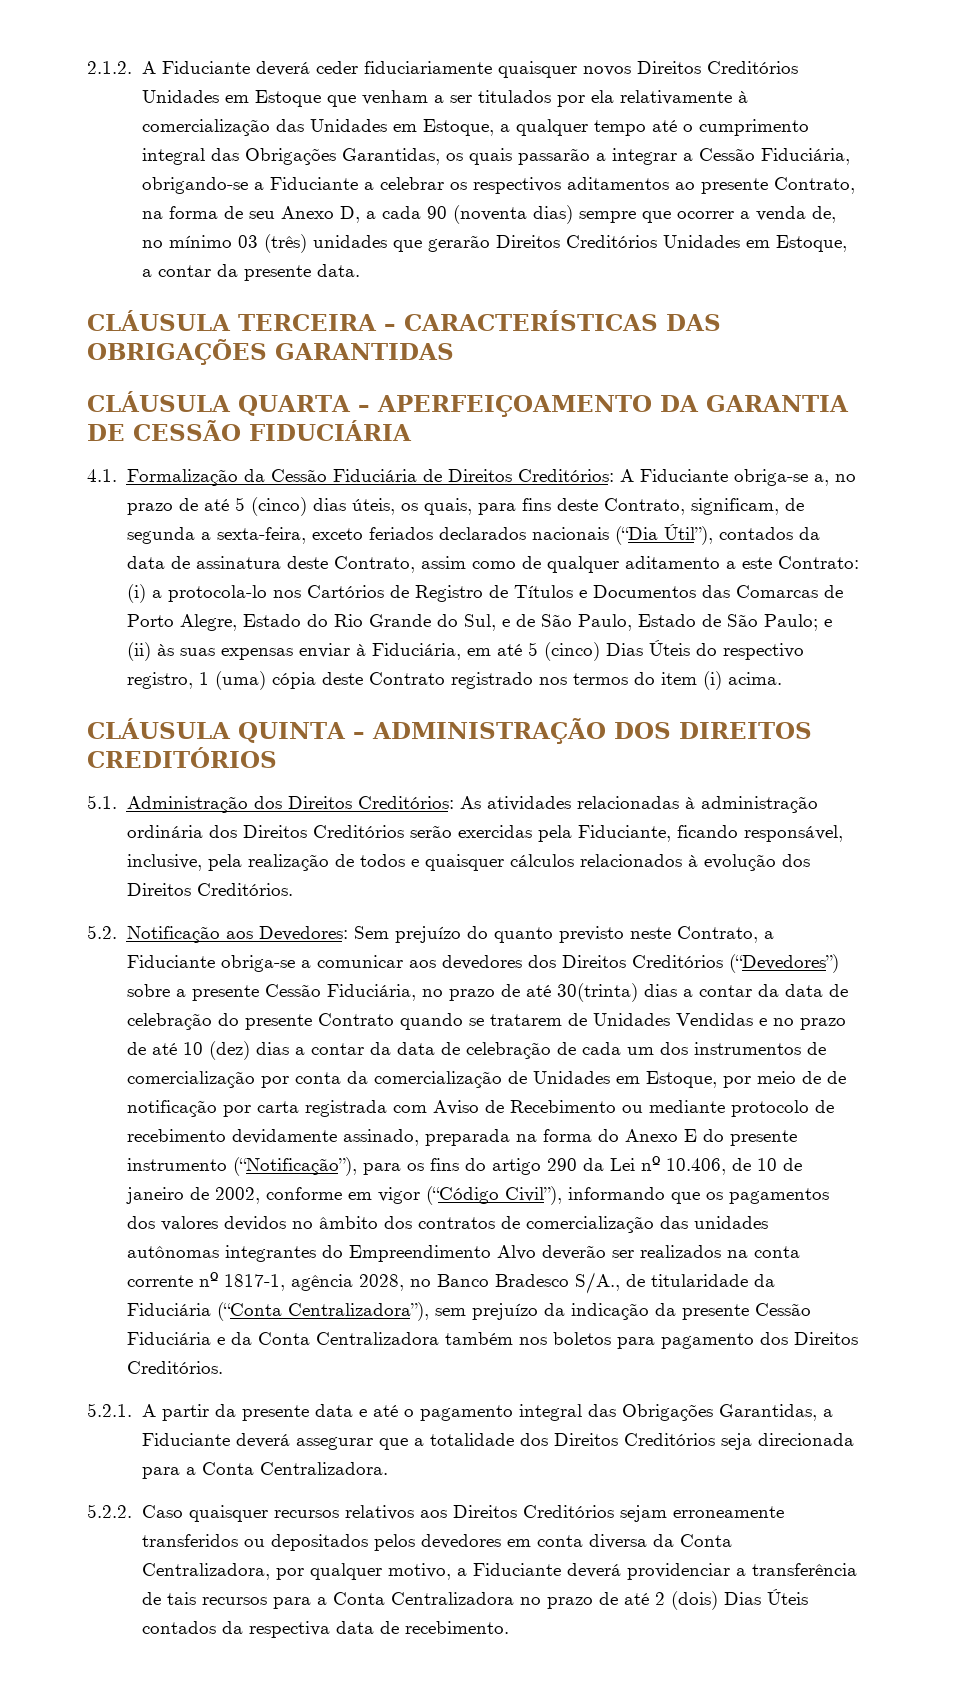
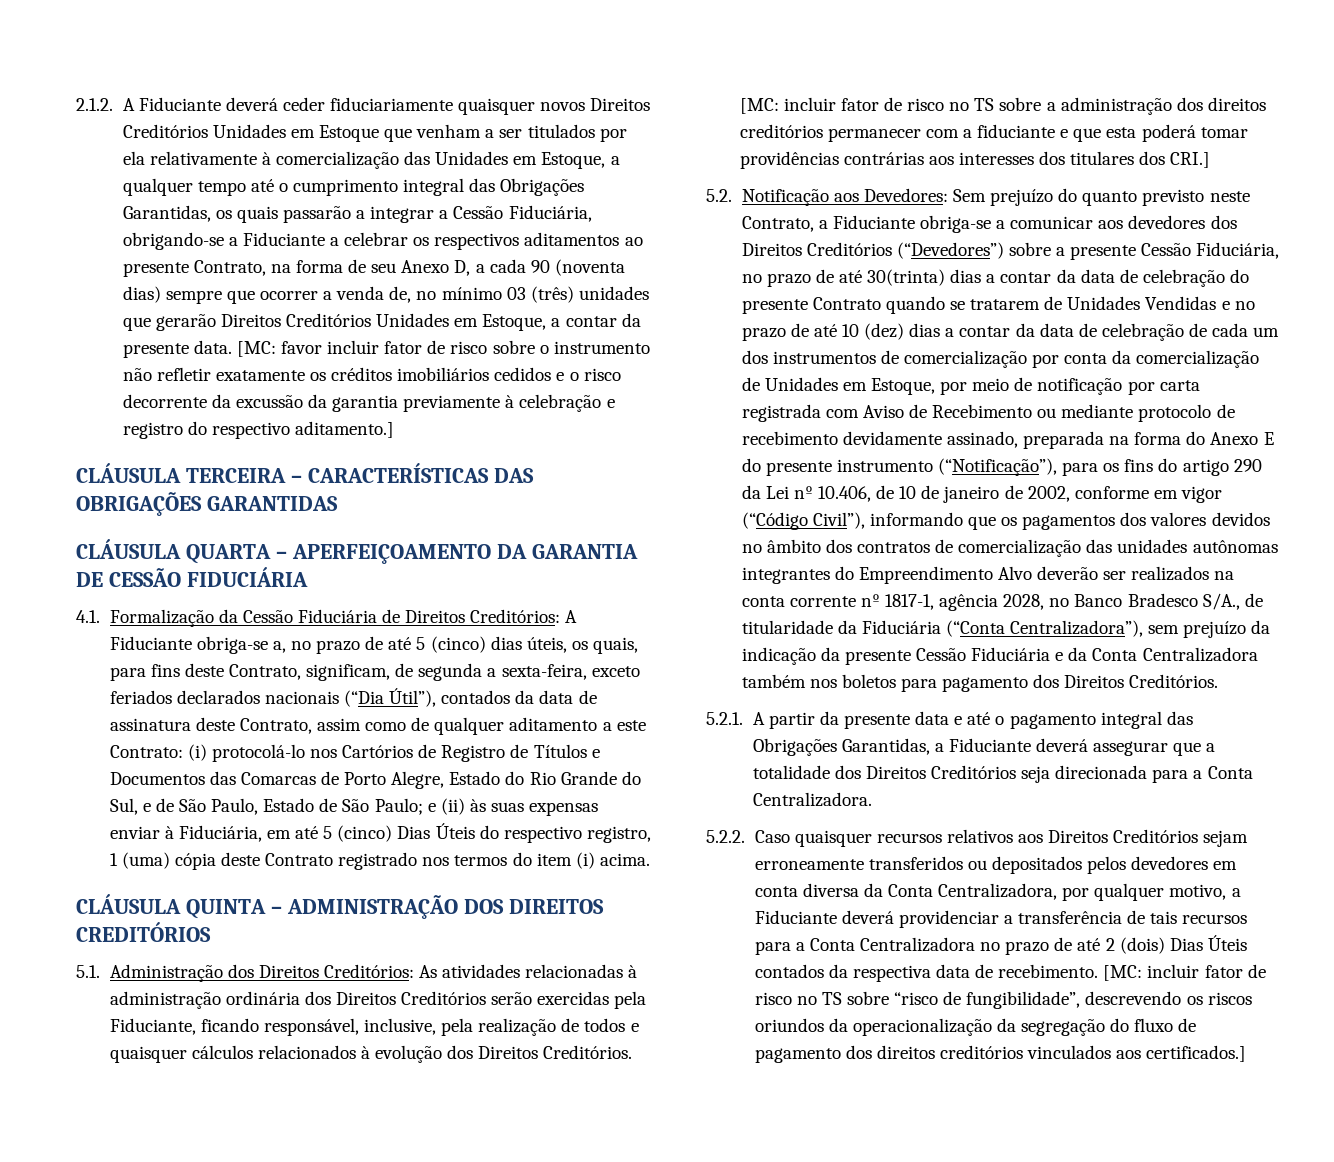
(360, 270) none -> [236,340,650,357] [122,367,621,381] [122,394,615,412] [122,421,394,439] [MC: favor incluir fator de risco sobre o instrumento não refletir exatamente os créditos imobiliários cedidos e o risco decorrente da excussão da garantia previamente à celebração e registro do respectivo aditamento.]
[151,585,267,602] a protocola-lo -> [211,744,305,762] protocolá-lo
(293, 889) none -> [739,97,1266,115] [739,124,1248,142] [739,151,1211,169] [MC: incluir fator de risco no TS sobre a administração dos direitos creditórios permanecer com a fiduciante e que esta poderá tomar providências contrárias aos interesses dos titulares dos CRI.]
[826,1071,846,1084] de -> (1033, 384) none
(509, 1627) none -> [1103,964,1266,981] [754,991,1252,1009] [754,1018,1197,1036] [754,1045,1247,1063] [MC: incluir fator de risco no TS sobre “risco de fungibilidade”, descrevendo os riscos oriundos da operacionalização da segregação do fluxo de pagamento dos direitos creditórios vinculados aos certificados.]

